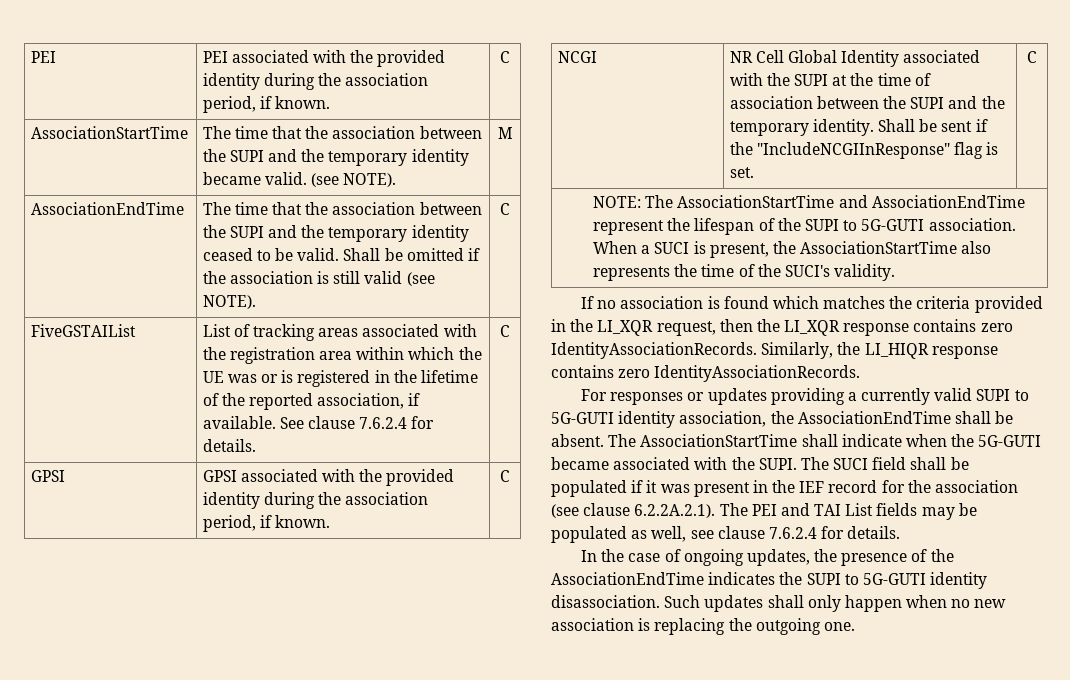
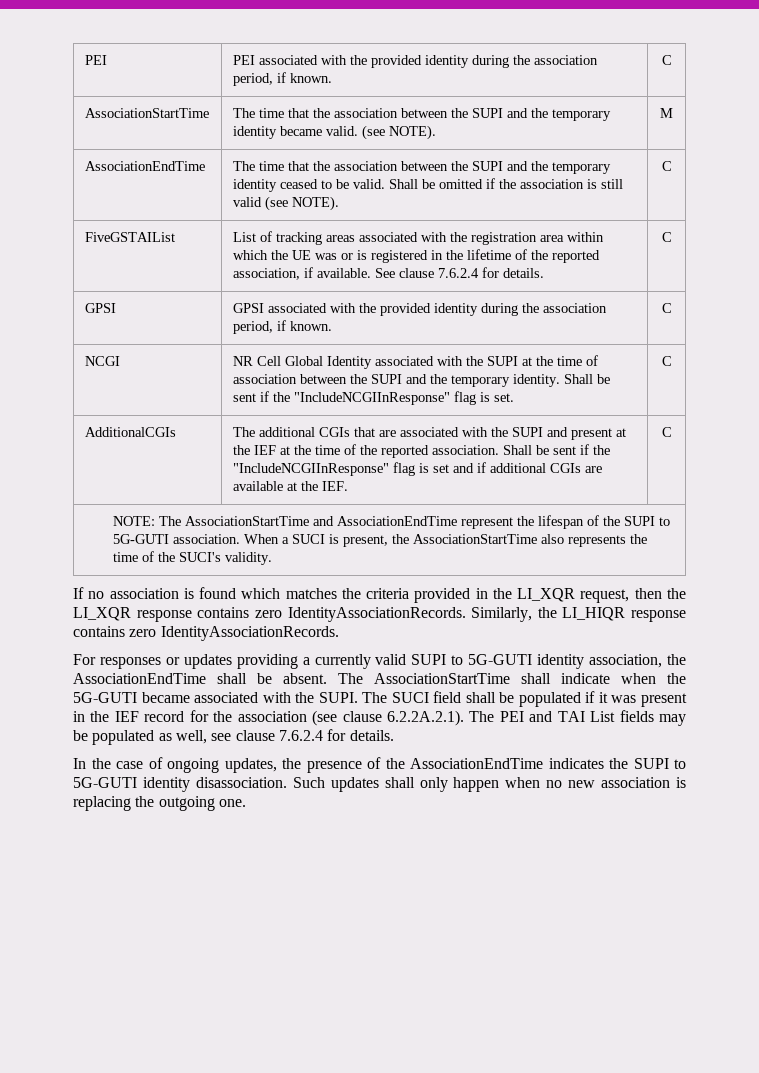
(1037, 57) none -> [84,427,176,437] [232,427,626,440] [232,444,610,458] [232,462,602,476] [232,481,348,491] [661,427,672,437] // AdditionalCGIs | The additional CGIs that are associated with the SUPI and present at the IEF at the time of the reported association. Shall be sent if the "IncludeNCGIInResponse" flag is set and if additional CGIs are available at the IEF. | C

